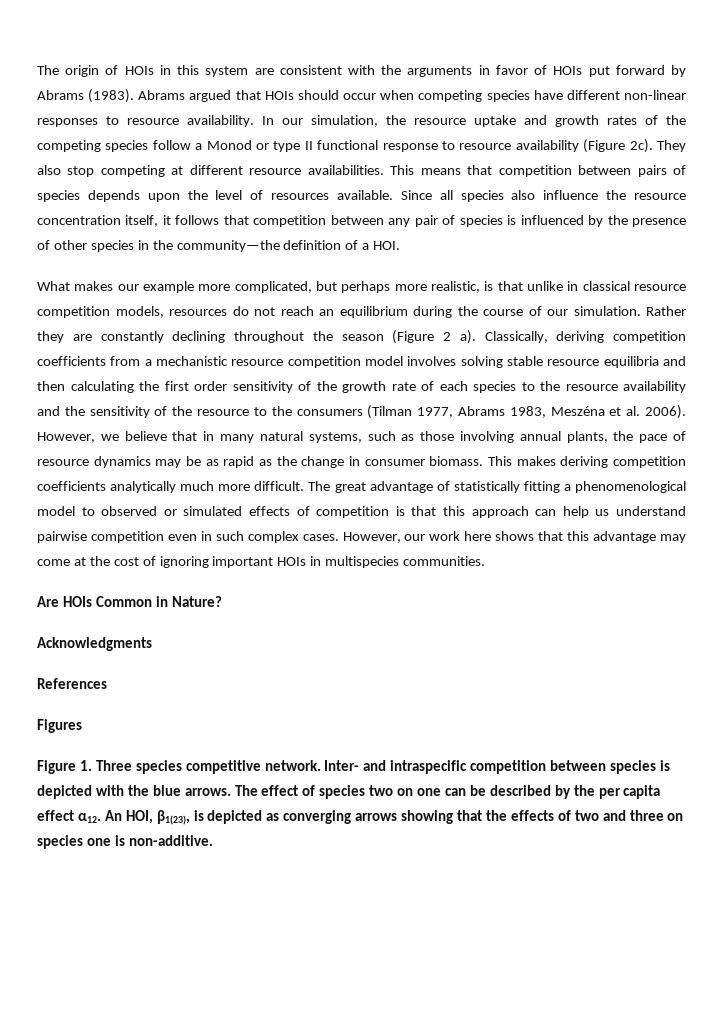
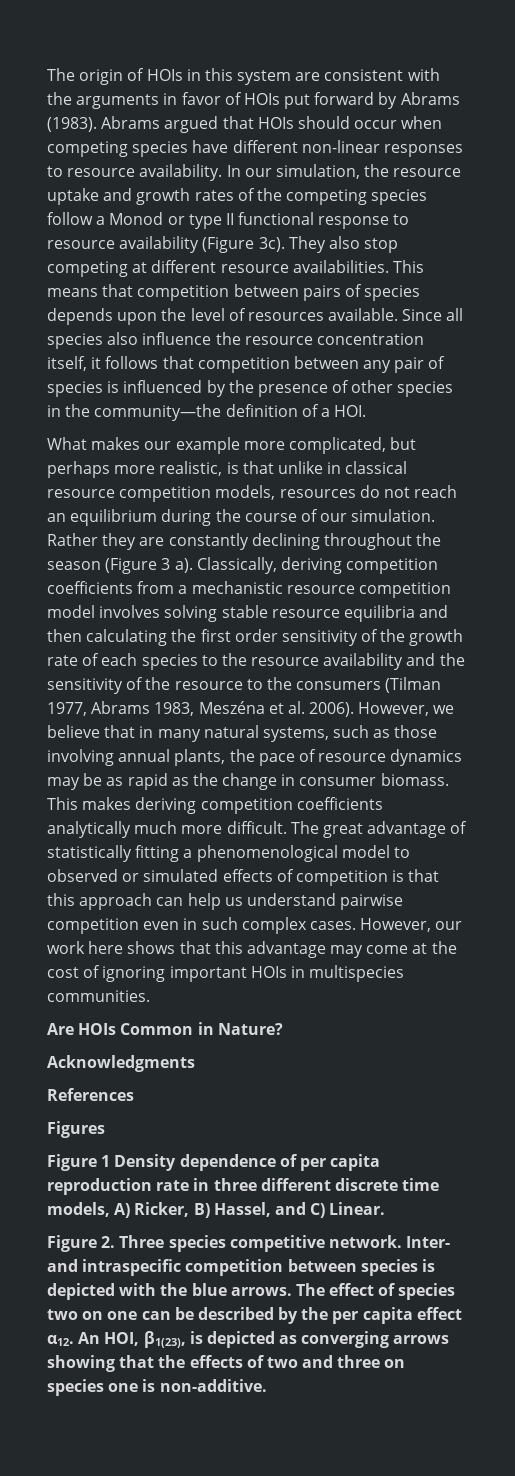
[629,139,653,153] 2c). -> [258,237,285,252] 3c).
[443,332,451,341] 2 -> [161,558,171,570] 3
[79,760,92,771] 1. -> [101,1154,381,1171] [47,1178,440,1195] [47,1202,386,1218] [47,1235,116,1252] 1 Density dependence of per capita reproduction rate in three different discrete time models, A) Ricker, B) Hassel, and C) Linear. // Figure 2.

